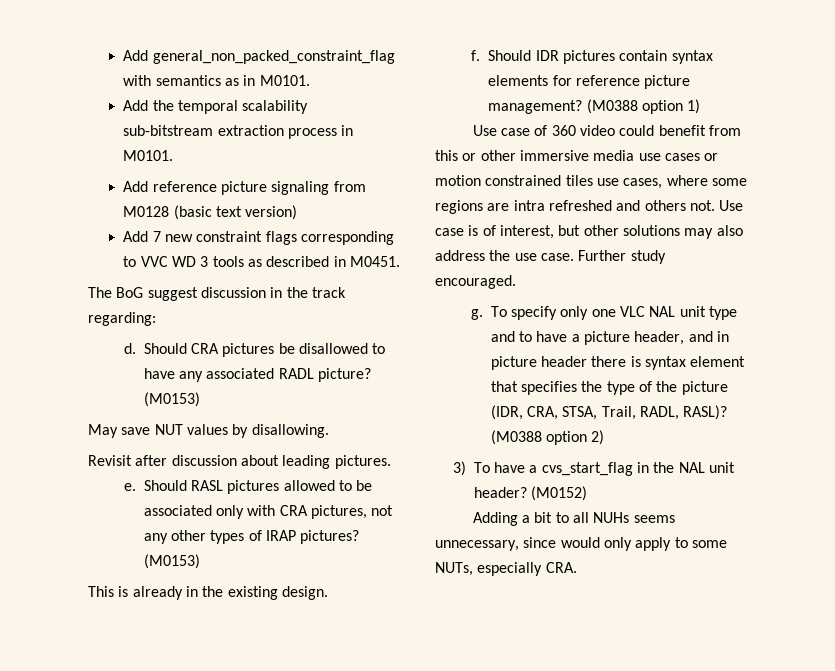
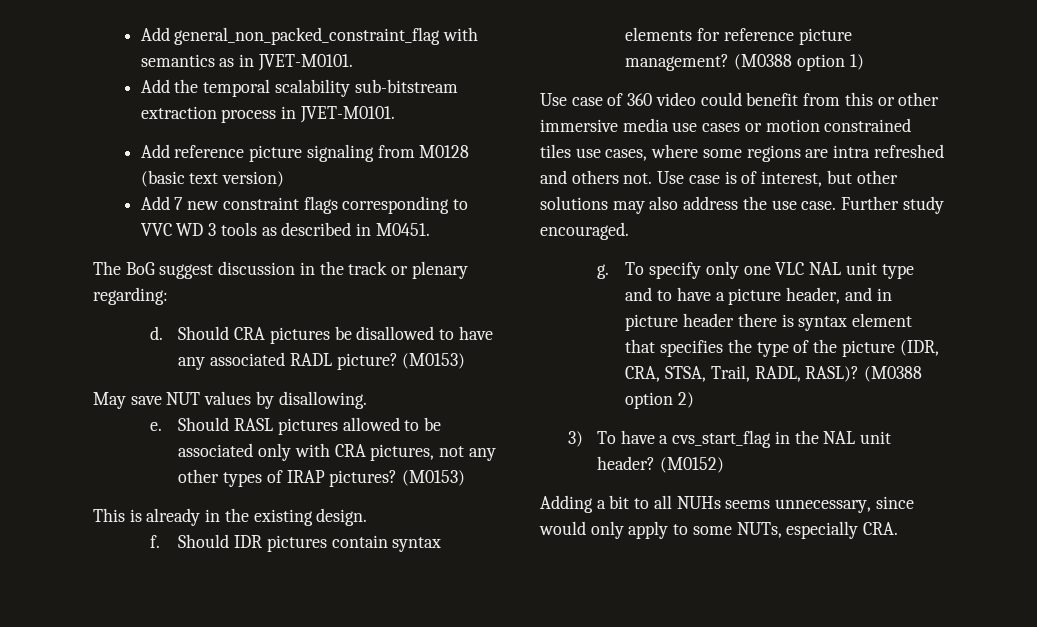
[259,75,310,86] M0101. -> [257,54,353,71] JVET-M0101.
[123,150,174,161] M0101. -> [299,106,395,123] JVET-M0101.
(346, 292) none -> [391,261,468,279] or plenary
[88,455,391,469] // Revisit after discussion about leading pictures. -> (367, 400) none

